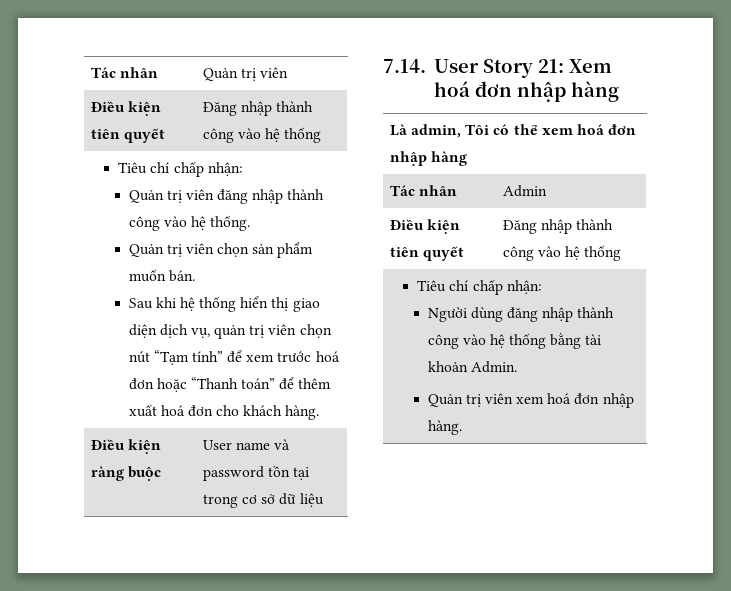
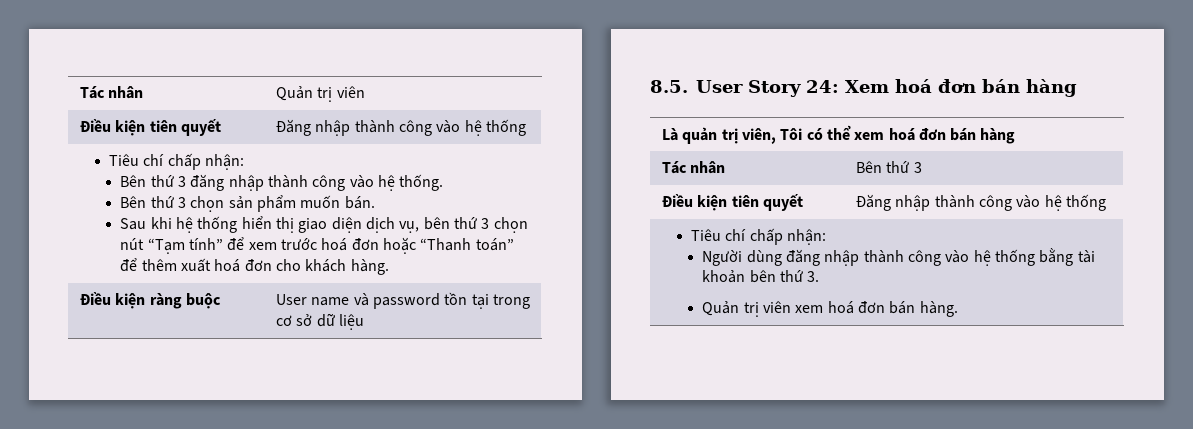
[128,189,214,203] Quản trị viên -> [120,175,187,187] Bên thứ 3
[128,243,214,257] Quản trị viên -> [120,196,187,208] Bên thứ 3
[214,324,297,339] quản trị viên -> [423,217,490,230] bên thứ 3
[383,59,426,73] 7.14. -> [650,80,688,93] 8.5.
[537,59,564,73] 21: -> [806,80,839,93] 24:
[516,81,566,102] nhập -> [982,79,1020,93] bán
[410,124,461,138] admin, -> [682,127,776,144] quản trị viên,
[389,151,427,166] nhập -> [950,128,977,141] bán
[502,185,547,197] Admin -> [855,161,922,173] Bên thứ 3
[470,361,517,373] Admin. -> [749,270,820,283] bên thứ 3.
[602,393,634,408] nhập -> [889,301,916,314] bán

